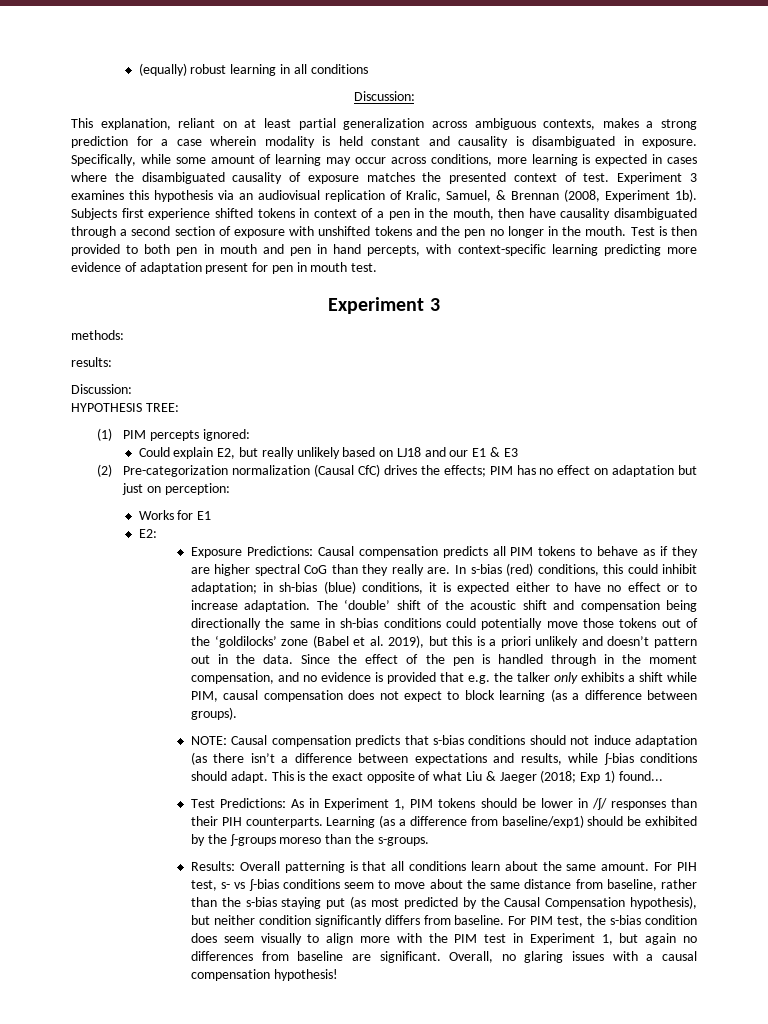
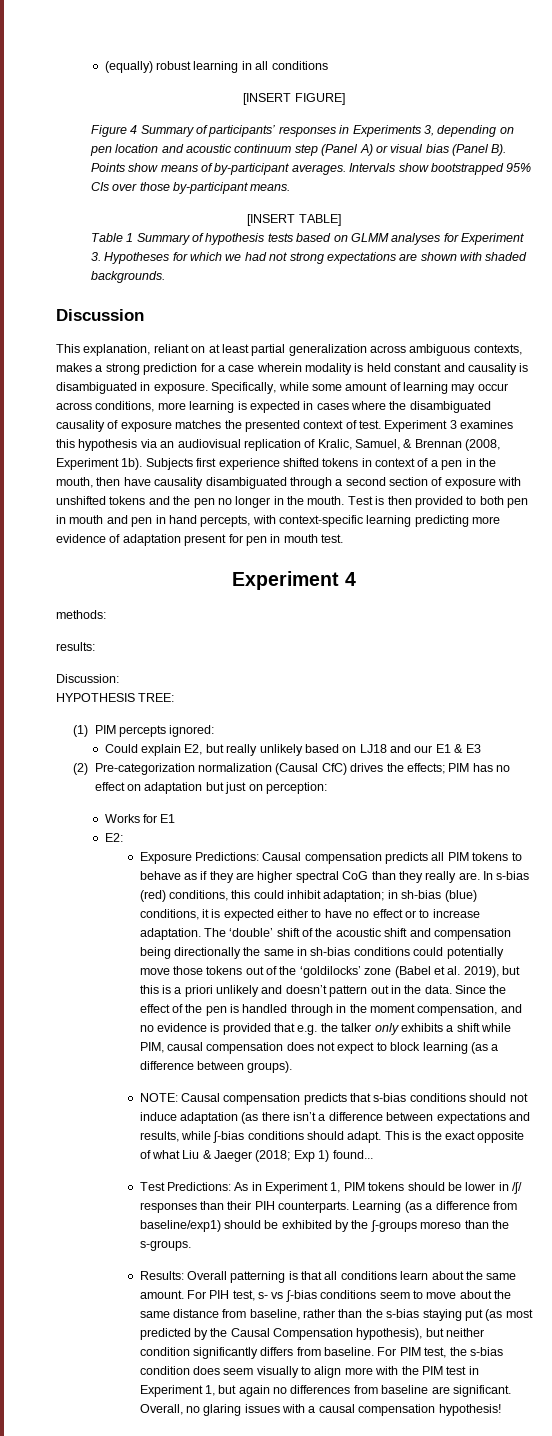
[353,91,415,101] Discussion: -> [243,93,345,105] [90,125,514,137] [89,144,507,156] [90,163,532,175] [90,182,291,194] [247,214,341,226] [90,233,525,245] [90,252,528,264] [90,271,165,283] [56,309,144,321] [INSERT FIGURE] // Figure 4 Summary of participants’ responses in Experiments 3, depending on pen location and acoustic continuum step (Panel A) or visual bias (Panel B). Points show means of by-participant averages. Intervals show bootstrapped 95% CIs over those by-participant means. // [INSERT TABLE] // Table 1 Summary of hypothesis tests based on GLMM analyses for Experiment 3. Hypotheses for which we had not strong expectations are shown with shaded backgrounds. // Discussion
[429,298,440,311] 3 -> [344,572,356,586] 4

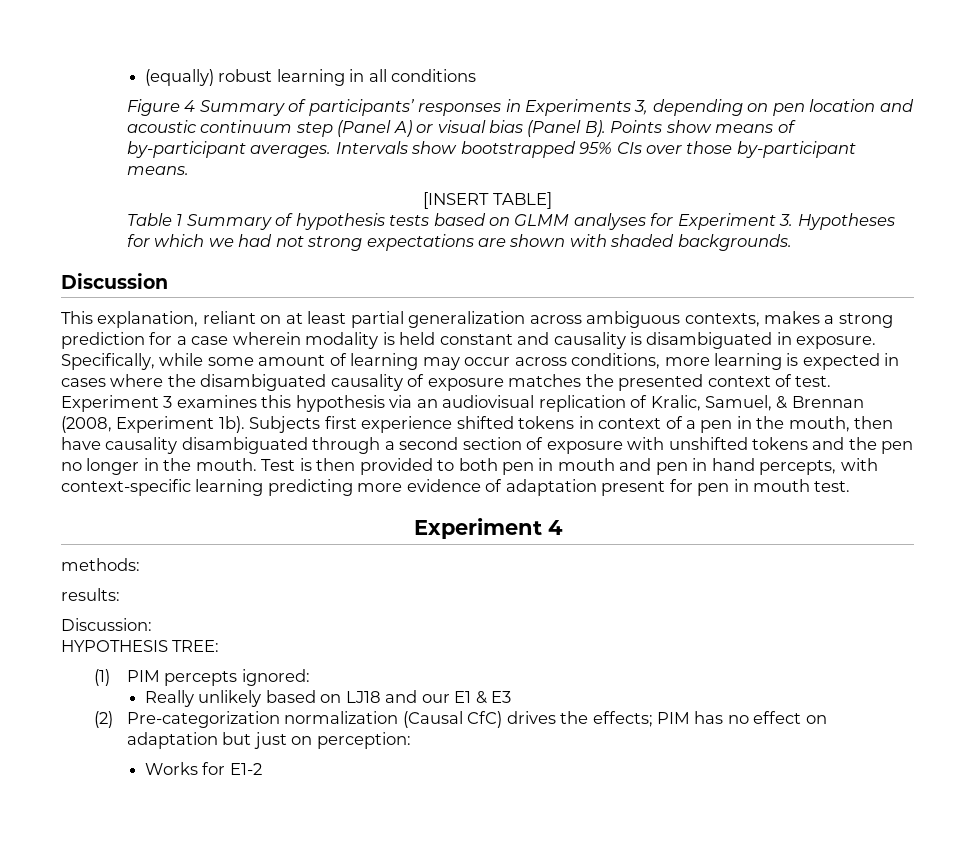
[243,93,345,105] // [INSERT FIGURE] -> (477, 75) none
[104,744,258,756] Could explain E2, but really -> [144,690,194,707] Really
[160,814,176,823] [104,833,123,842] [139,852,522,864] [139,871,530,883] [139,890,477,902] [139,909,480,921] [139,928,511,940] [139,947,504,959] [139,966,521,978] [139,985,507,997] [139,1004,522,1016] [139,1023,512,1035] [139,1042,499,1054] [139,1061,293,1073] [139,1093,528,1105] [139,1112,530,1124] [139,1131,525,1143] [139,1150,373,1162] [139,1182,523,1194] [139,1201,517,1213] [139,1220,509,1232] [139,1240,191,1251] [139,1271,517,1283] [139,1290,512,1302] [139,1309,533,1321] [139,1328,485,1340] [139,1347,503,1359] [139,1366,479,1378] [139,1385,511,1397] [139,1404,501,1416] E1 // E2: // Exposure Predictionsː Causal compensation predicts all PIM tokens to behave as if they are higher spectral CoG than they really are. In s-bias (red) conditions, this could inhibit adaptation; in sh-bias (blue) conditions, it is expected either to have no effect or to increase adaptation. The ‘double’ shift of the acoustic shift and compensation being directionally the same in sh-bias conditions could potentially move those tokens out of the ‘goldilocks’ zone (Babel et al. 2019), but this is a priori unlikely and doesn’t pattern out in the data. Since the effect of the pen is handled through in the moment compensation, and no evidence is provided that e.g. the talker only exhibits a shift while PIM, causal compensation does not expect to block learning (as a difference between groups). // NOTEː Causal compensation predicts that s-bias conditions should not induce adaptation (as there isn’t a difference between expectations and results, while ʃ-bias conditions should adapt. This is the exact opposite of what Liu & Jaeger (2018; Exp 1) found... // Test Predictionsː As in Experiment 1, PIM tokens should be lower in /ʃ/ responses than their PIH counterparts. Learning (as a difference from baseline/exp1) should be exhibited by the ʃ-groups moreso than the s-groups. // Resultsː Overall patterning is that all conditions learn about the same amount. For PIH test, s- vs ʃ-bias conditions seem to move about the same distance from baseline, rather than the s-bias staying put (as most predicted by the Causal Compensation hypothesis), but neither condition significantly differs from baseline. For PIM test, the s-bias condition does seem visually to align more with the PIM test in Experiment 1, but again no differences from baseline are significant. Overall, no glaring issues with a causal compensation hypothesisǃ -> [229,763,262,775] E1-2

